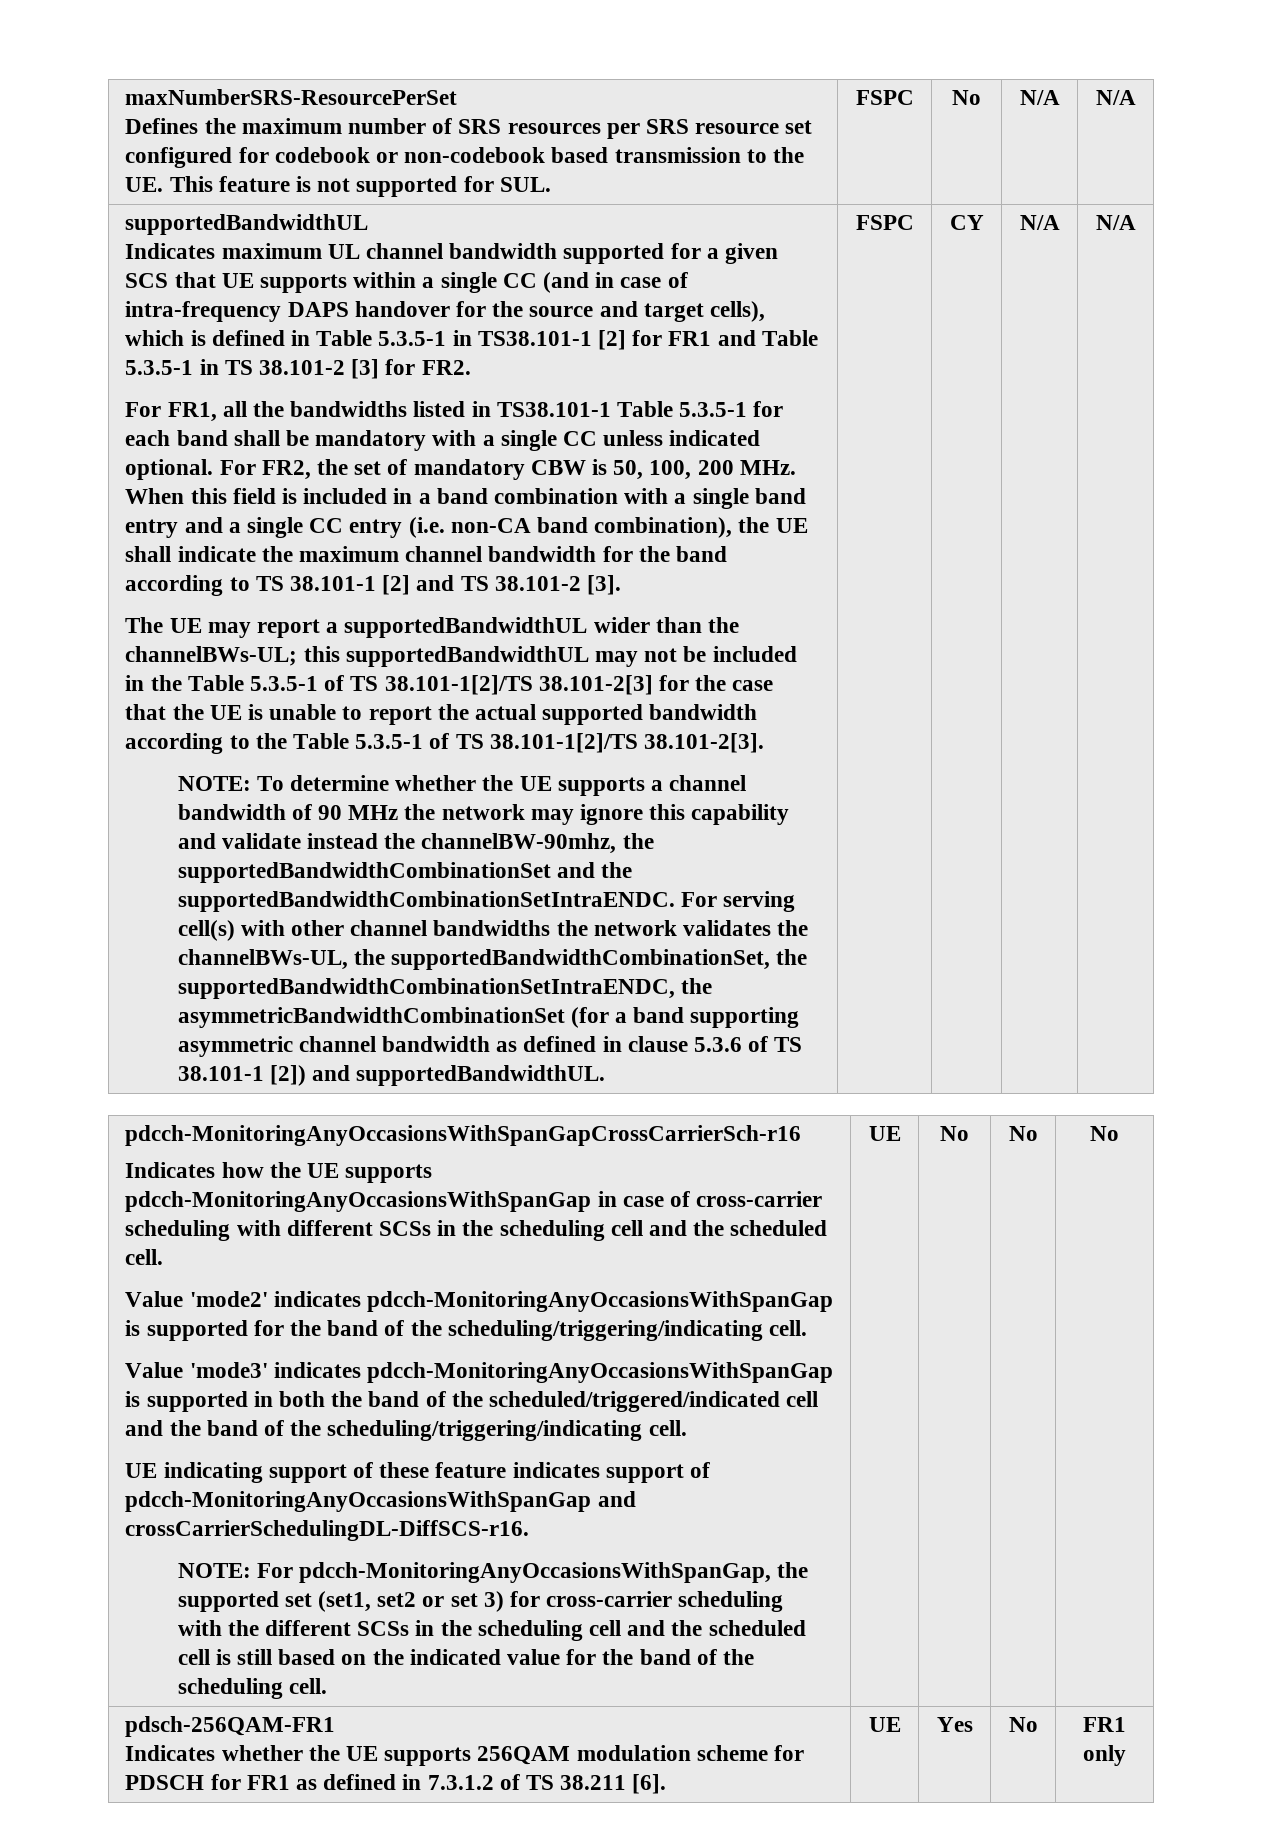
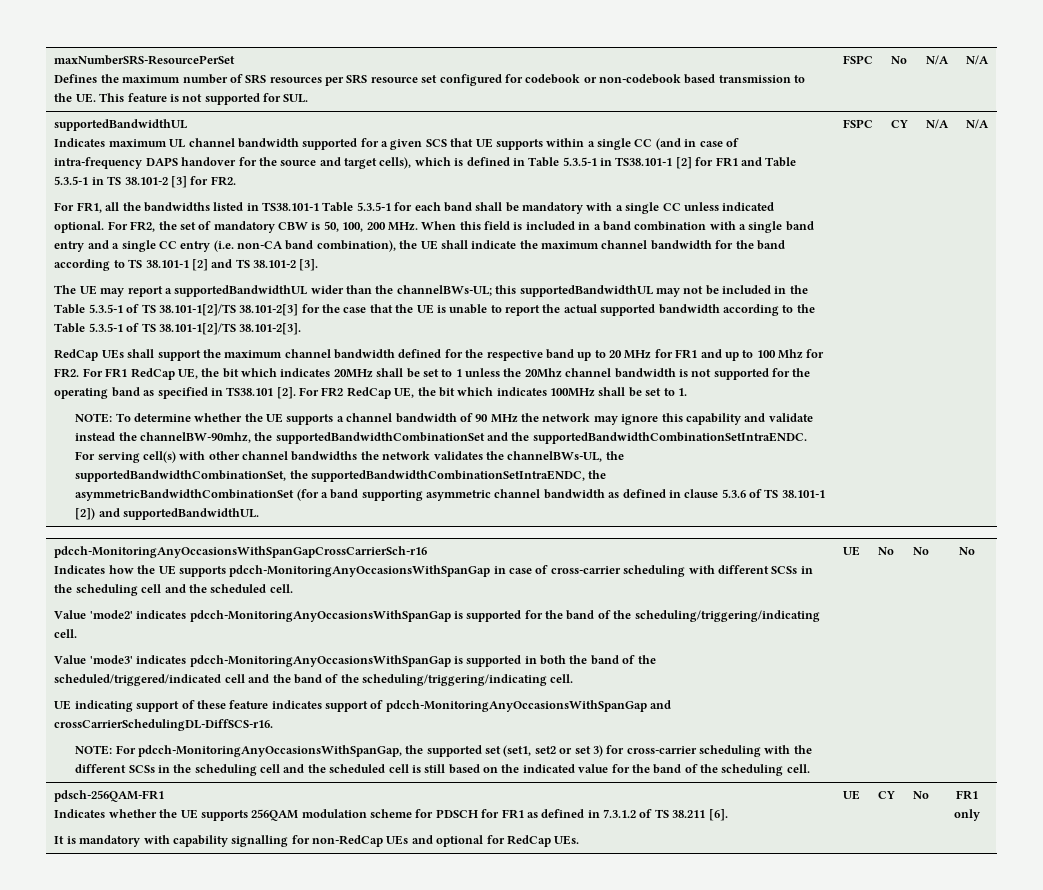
(765, 743) none -> [54,349,825,361] [54,368,811,380] [54,387,687,399] // RedCap UEs shall support the maximum channel bandwidth defined for the respective band up to 20 MHz for FR1 and up to 100 Mhz for FR2. For FR1 RedCap UE, the bit which indicates 20MHz shall be set to 1 unless the 20Mhz channel bandwidth is not supported for the operating band as specified in TS38.101 [2]. For FR2 RedCap UE, the bit which indicates 100MHz shall be set to 1.
[868,1717,901,1732] [936,1717,973,1732] | UE | Yes -> [54,835,580,847] [842,790,860,800] [877,791,895,799] // It is mandatory with capability signalling for non-RedCap UEs and optional for RedCap UEs. | UE | CY

